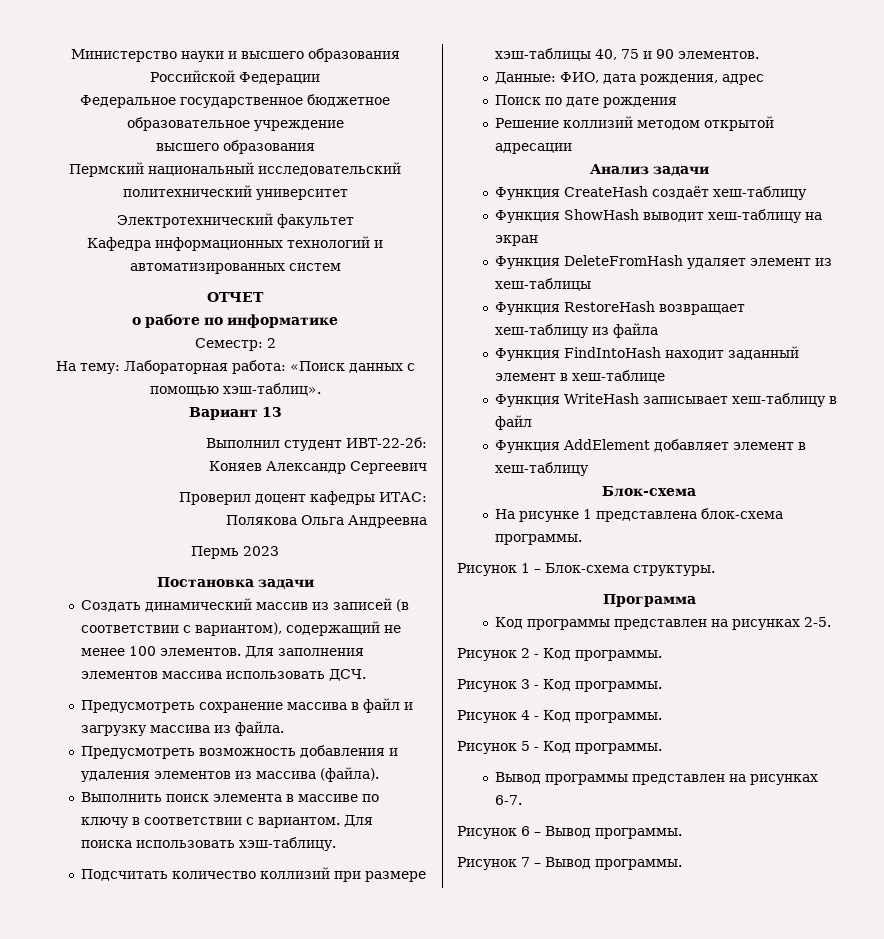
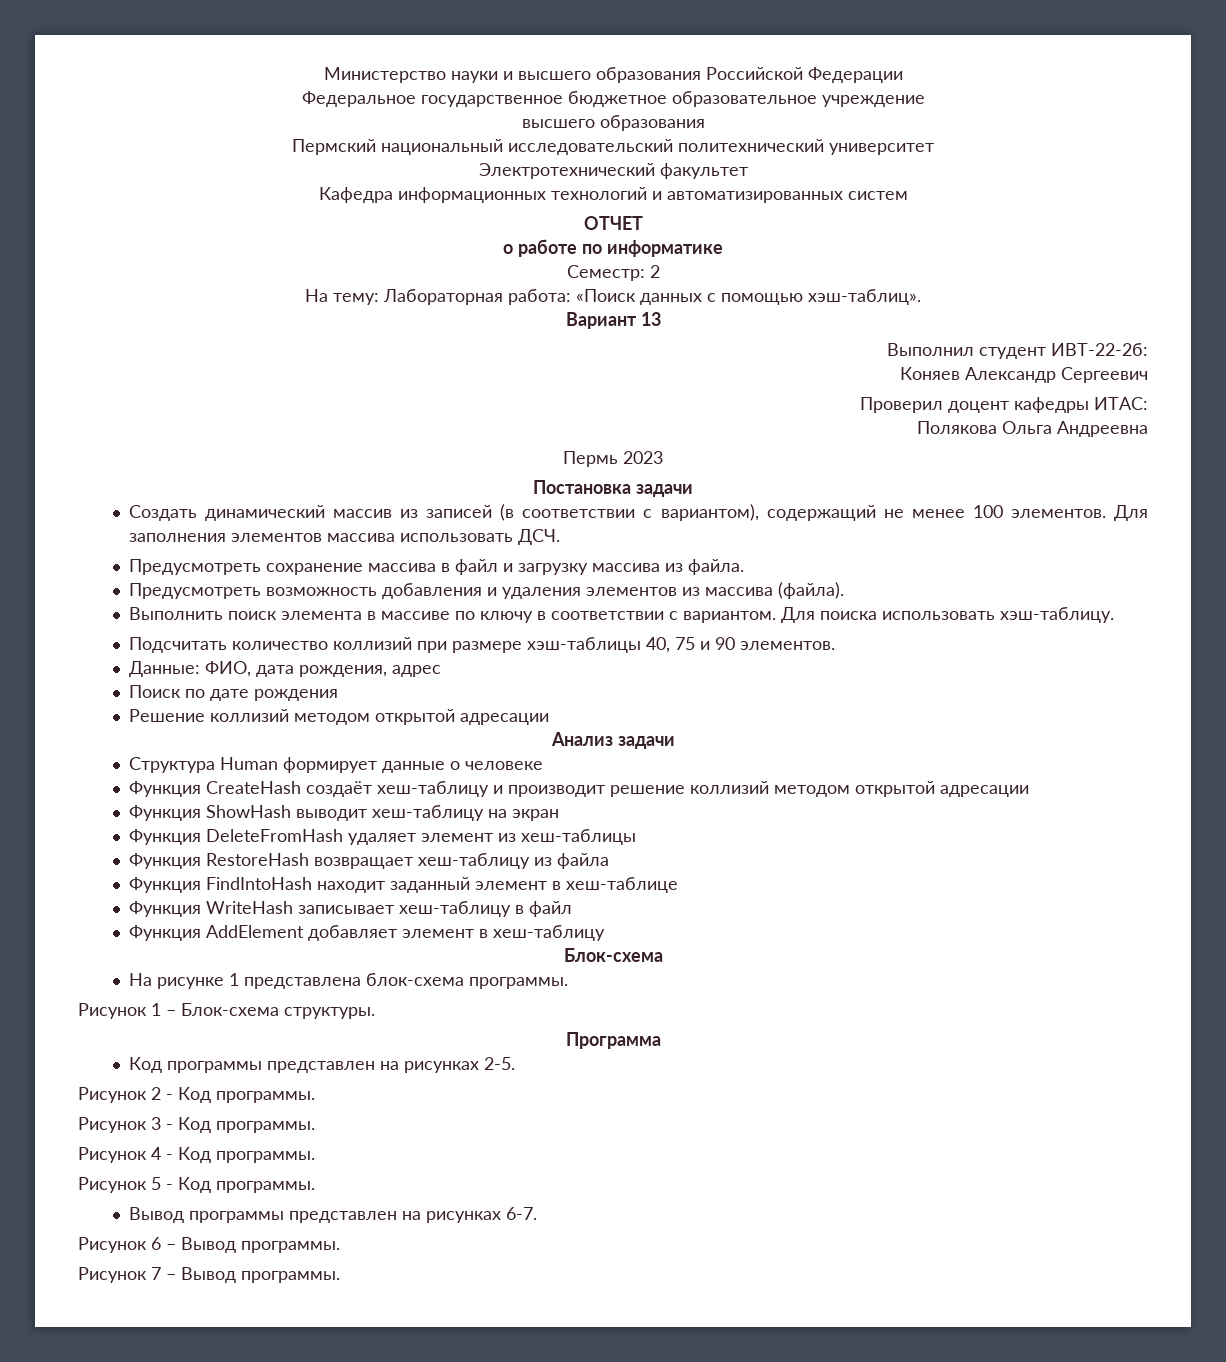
[495,186,808,200] Функция CreateHash создаёт хеш-таблицу -> [128,757,543,773] [128,781,1029,797] Структура Human формирует данные о человеке // Функция CreateHash создаёт хеш-таблицу и производит решение коллизий методом открытой адресации

